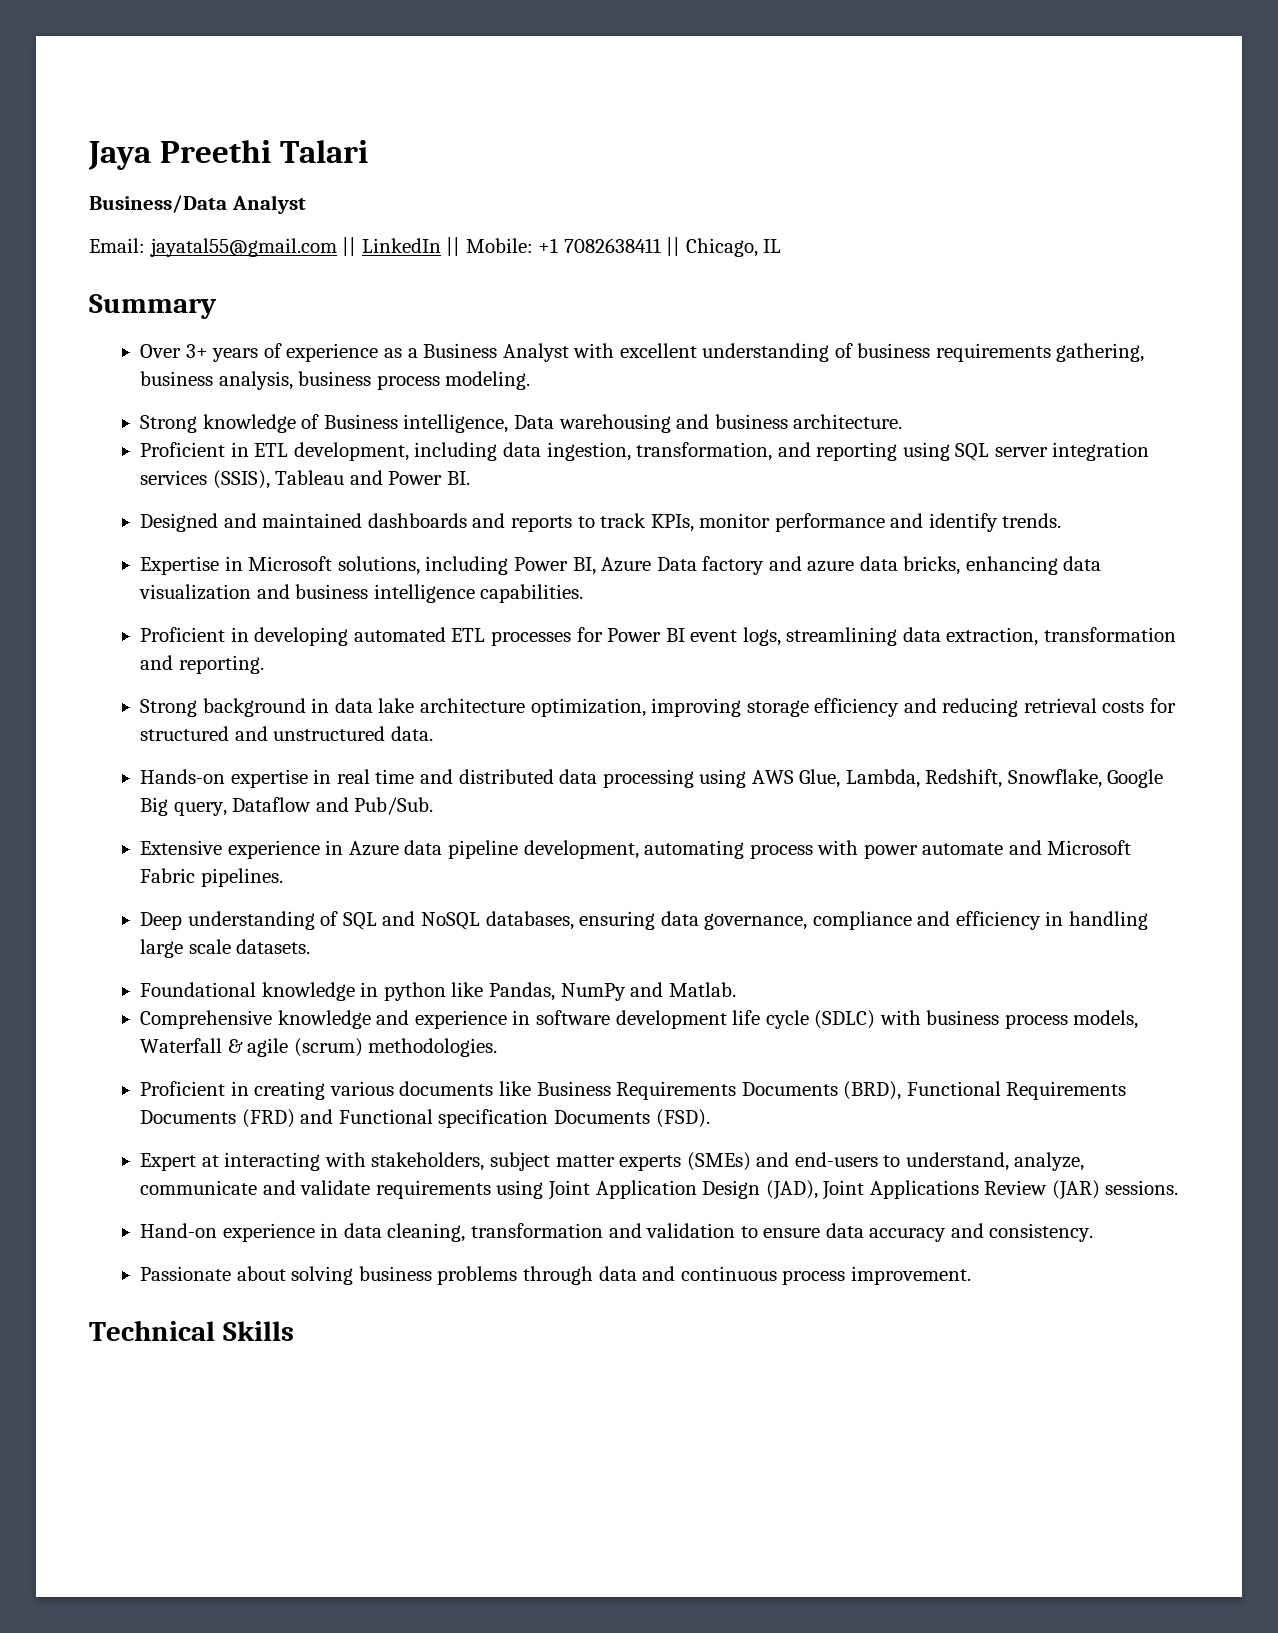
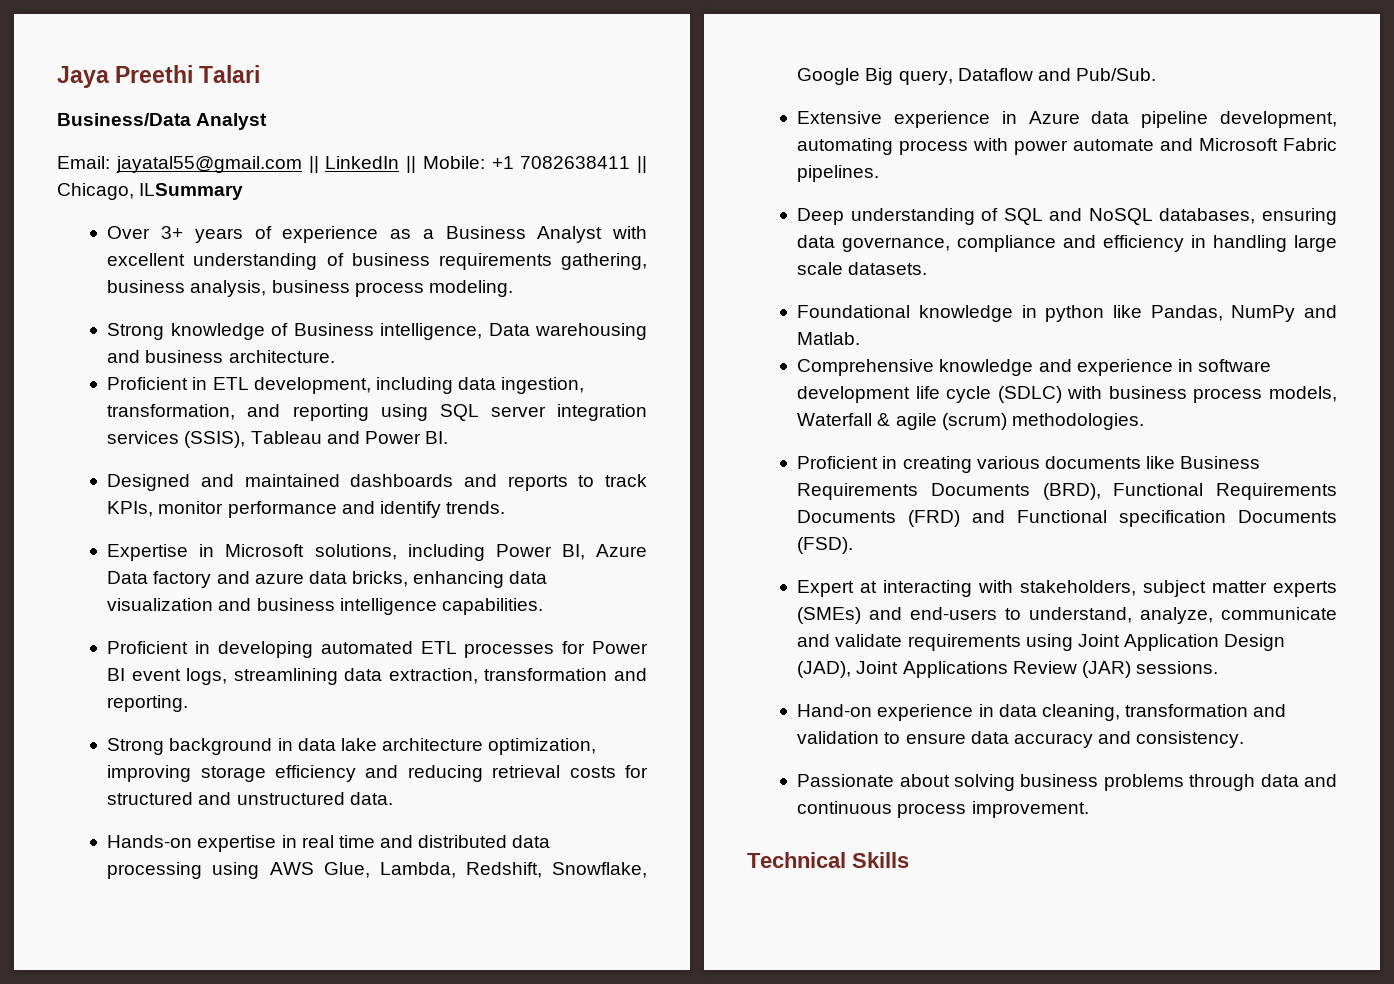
[763,239,782,253] [89,294,217,319] IL // Summary -> [139,183,244,200] ILSummary

